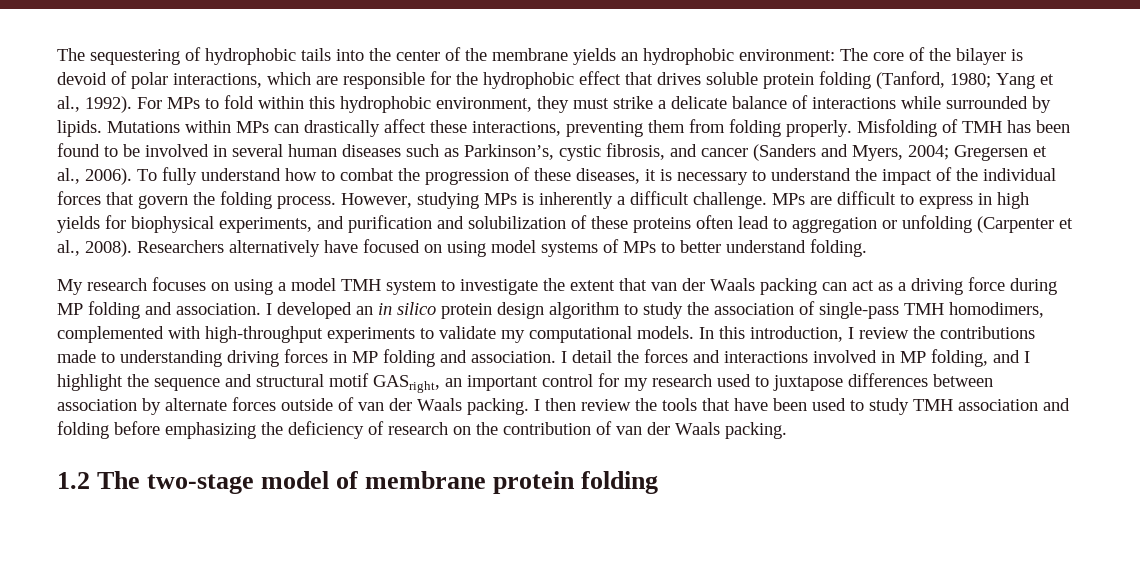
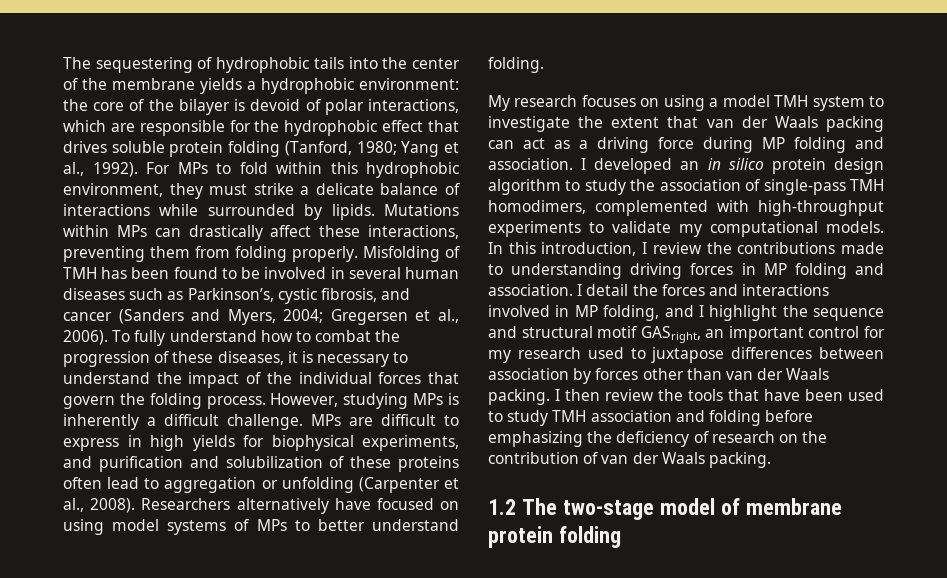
[621,52,638,61] an -> [247,81,256,90] a
[840,48,868,61] The -> [63,99,88,111] the
[165,397,354,411] alternate forces outside of -> [595,368,722,380] forces other than

